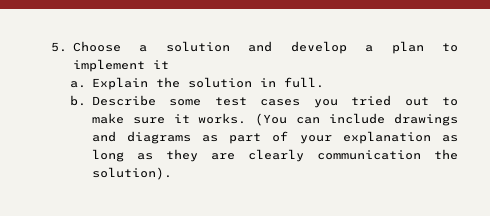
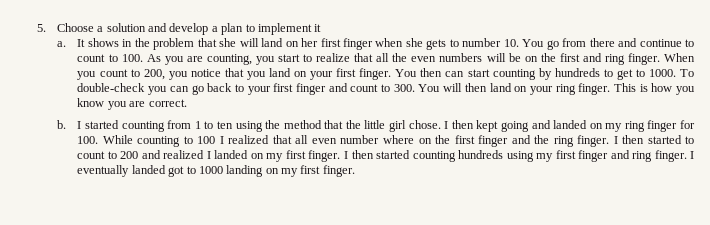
[91,77,324,90] [70,95,458,108] [91,113,458,126] [91,131,459,144] [91,149,458,162] [91,167,172,180] Explain the solution in full. // b. Describe some test cases you tried out to make sure it works. (You can include drawings and diagrams as part of your explanation as long as they are clearly communication the solution). -> [77,38,695,50] [77,53,696,65] [77,68,695,80] [77,83,696,95] [77,98,187,110] [56,120,696,132] [77,135,694,147] [77,150,694,162] [77,165,355,177] It shows in the problem that she will land on her first finger when she gets to number 10. You go from there and continue to count to 100. As you are counting, you start to realize that all the even numbers will be on the first and ring finger. When you count to 200, you notice that you land on your first finger. You then can start counting by hundreds to get to 1000. To double-check you can go back to your first finger and count to 300. You will then land on your ring finger. This is how you know you are correct. // b. I started counting from 1 to ten using the method that the little girl chose. I then kept going and landed on my ring finger for 100. While counting to 100 I realized that all even number where on the first finger and the ring finger. I then started to count to 200 and realized I landed on my first finger. I then started counting hundreds using my first finger and ring finger. I eventually landed got to 1000 landing on my first finger.

